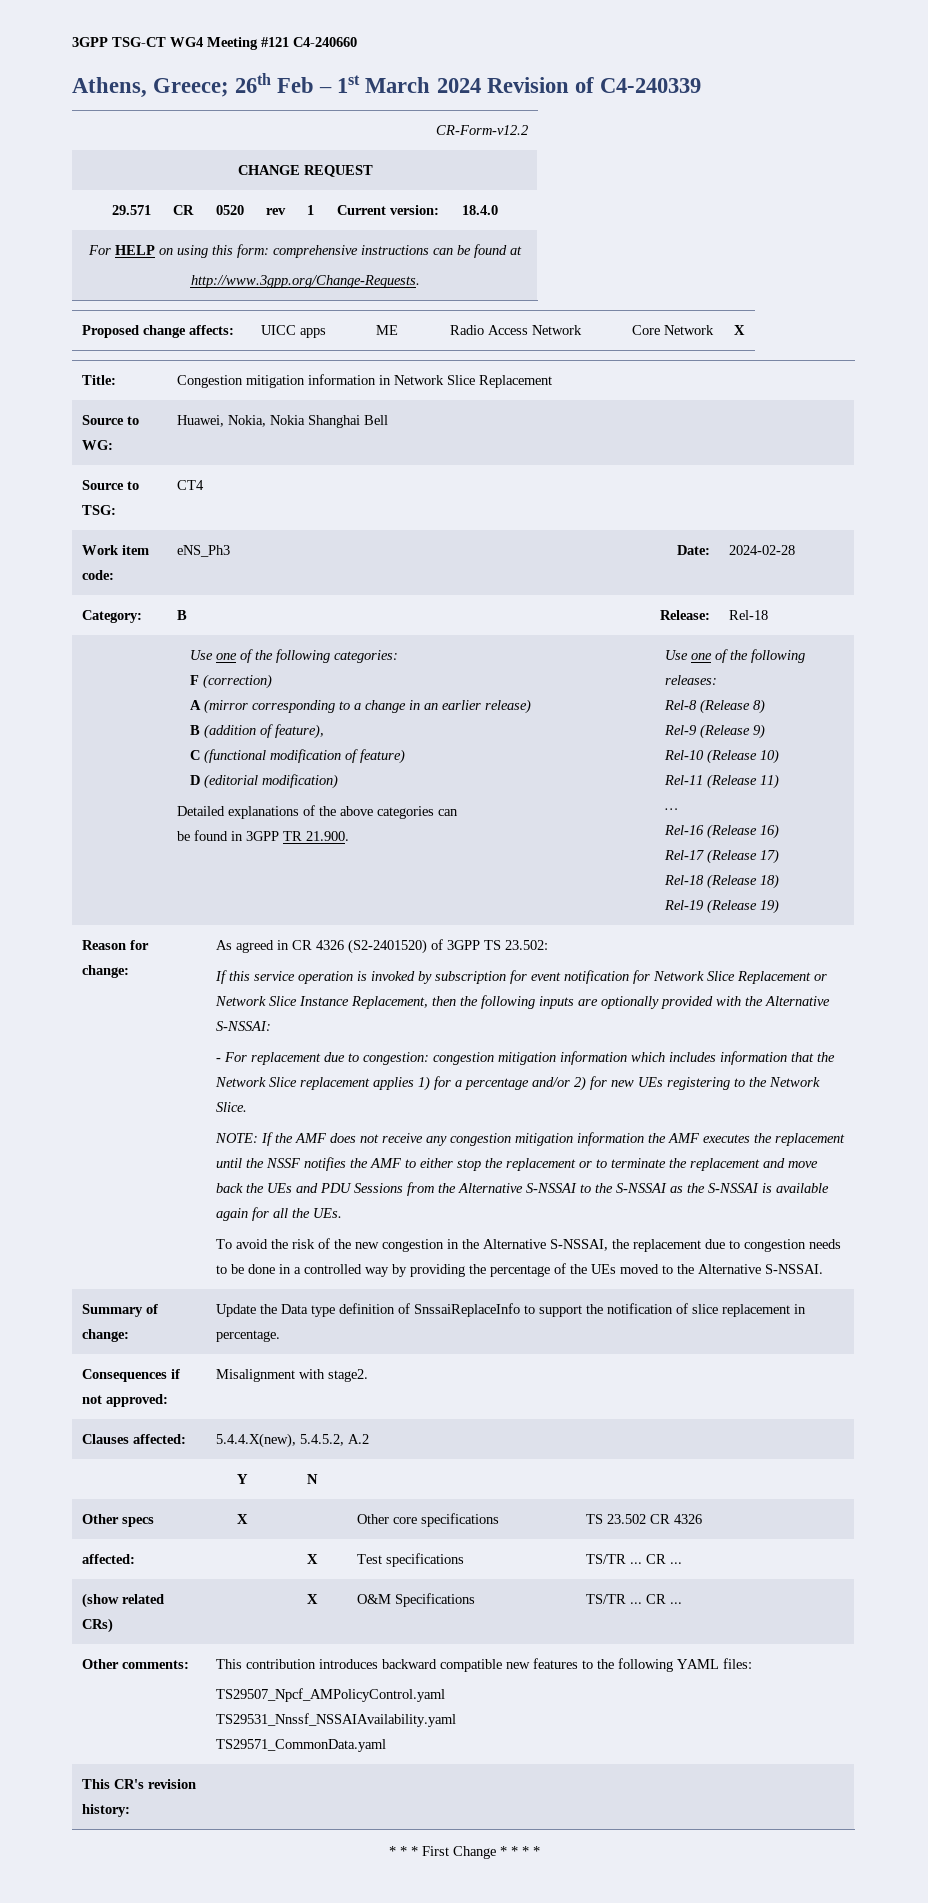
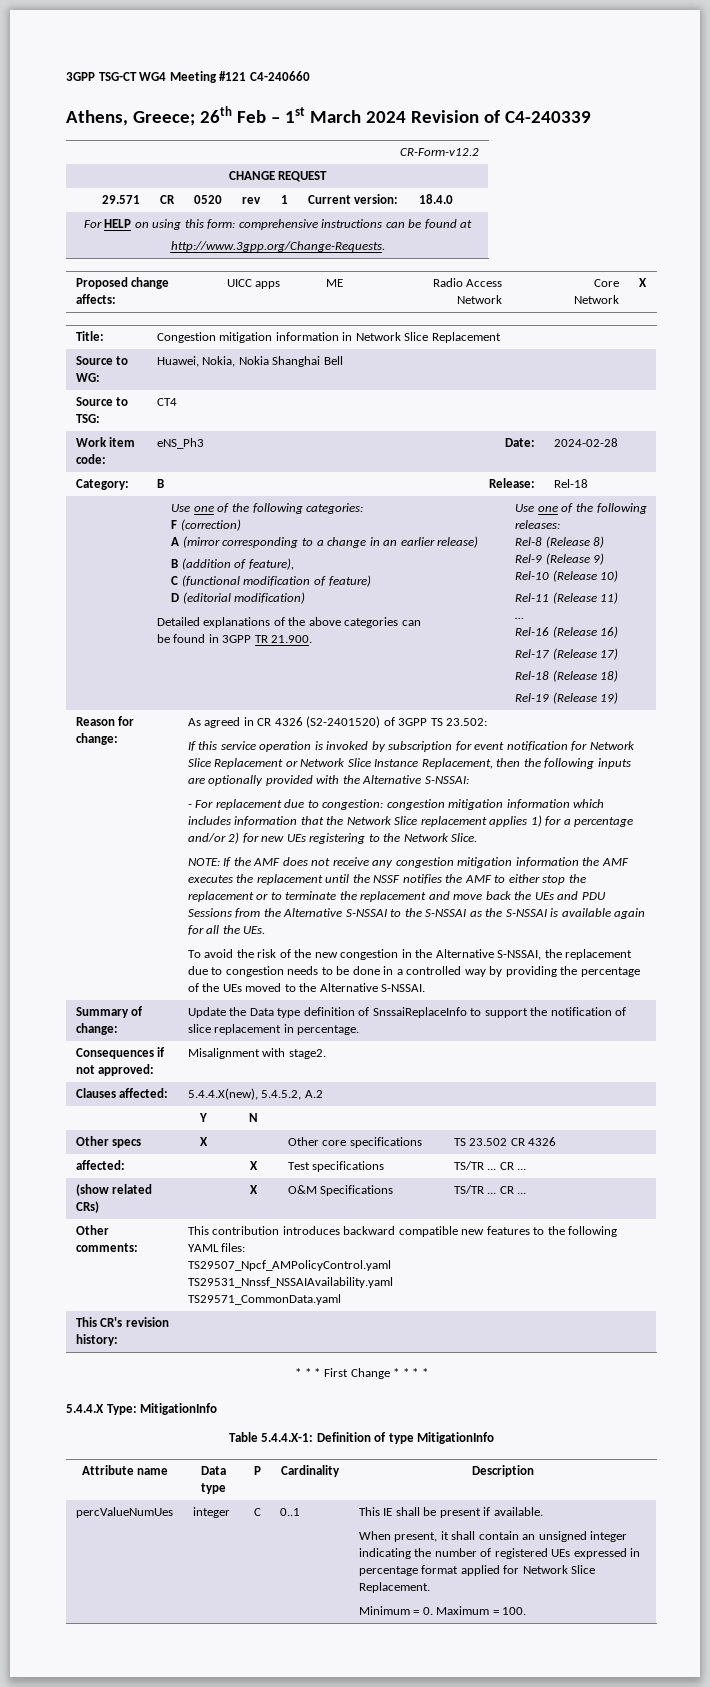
(540, 1851) none -> [66,1403,218,1415] [228,1432,495,1444] [81,1465,169,1475] [201,1466,226,1475] [201,1483,226,1494] [253,1466,261,1475] [281,1465,340,1477] [472,1465,534,1477] [75,1507,173,1518] [192,1507,230,1518] [253,1508,261,1516] [279,1508,300,1516] [358,1507,543,1518] [358,1531,628,1542] [358,1548,641,1559] [358,1565,596,1576] [358,1582,430,1593] [358,1606,527,1615] // 5.4.4.X Type: MitigationInfo // Table 5.4.4.X-1: Definition of type MitigationInfo // Attribute name | Data type | P | Cardinality | Description // percValueNumUes | integer | C | 0..1 | This IE shall be present if available. // When present, it shall contain an unsigned integer indicating the number of registered UEs expressed in percentage format applied for Network Slice Replacement. // Minimum = 0. Maximum = 100.

